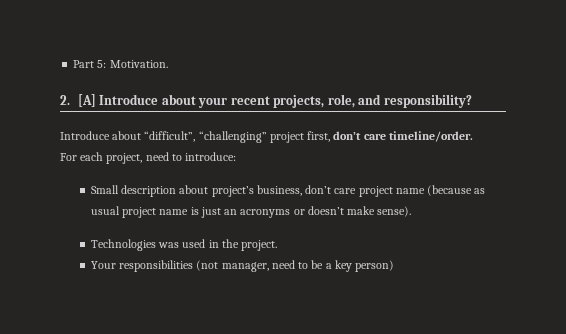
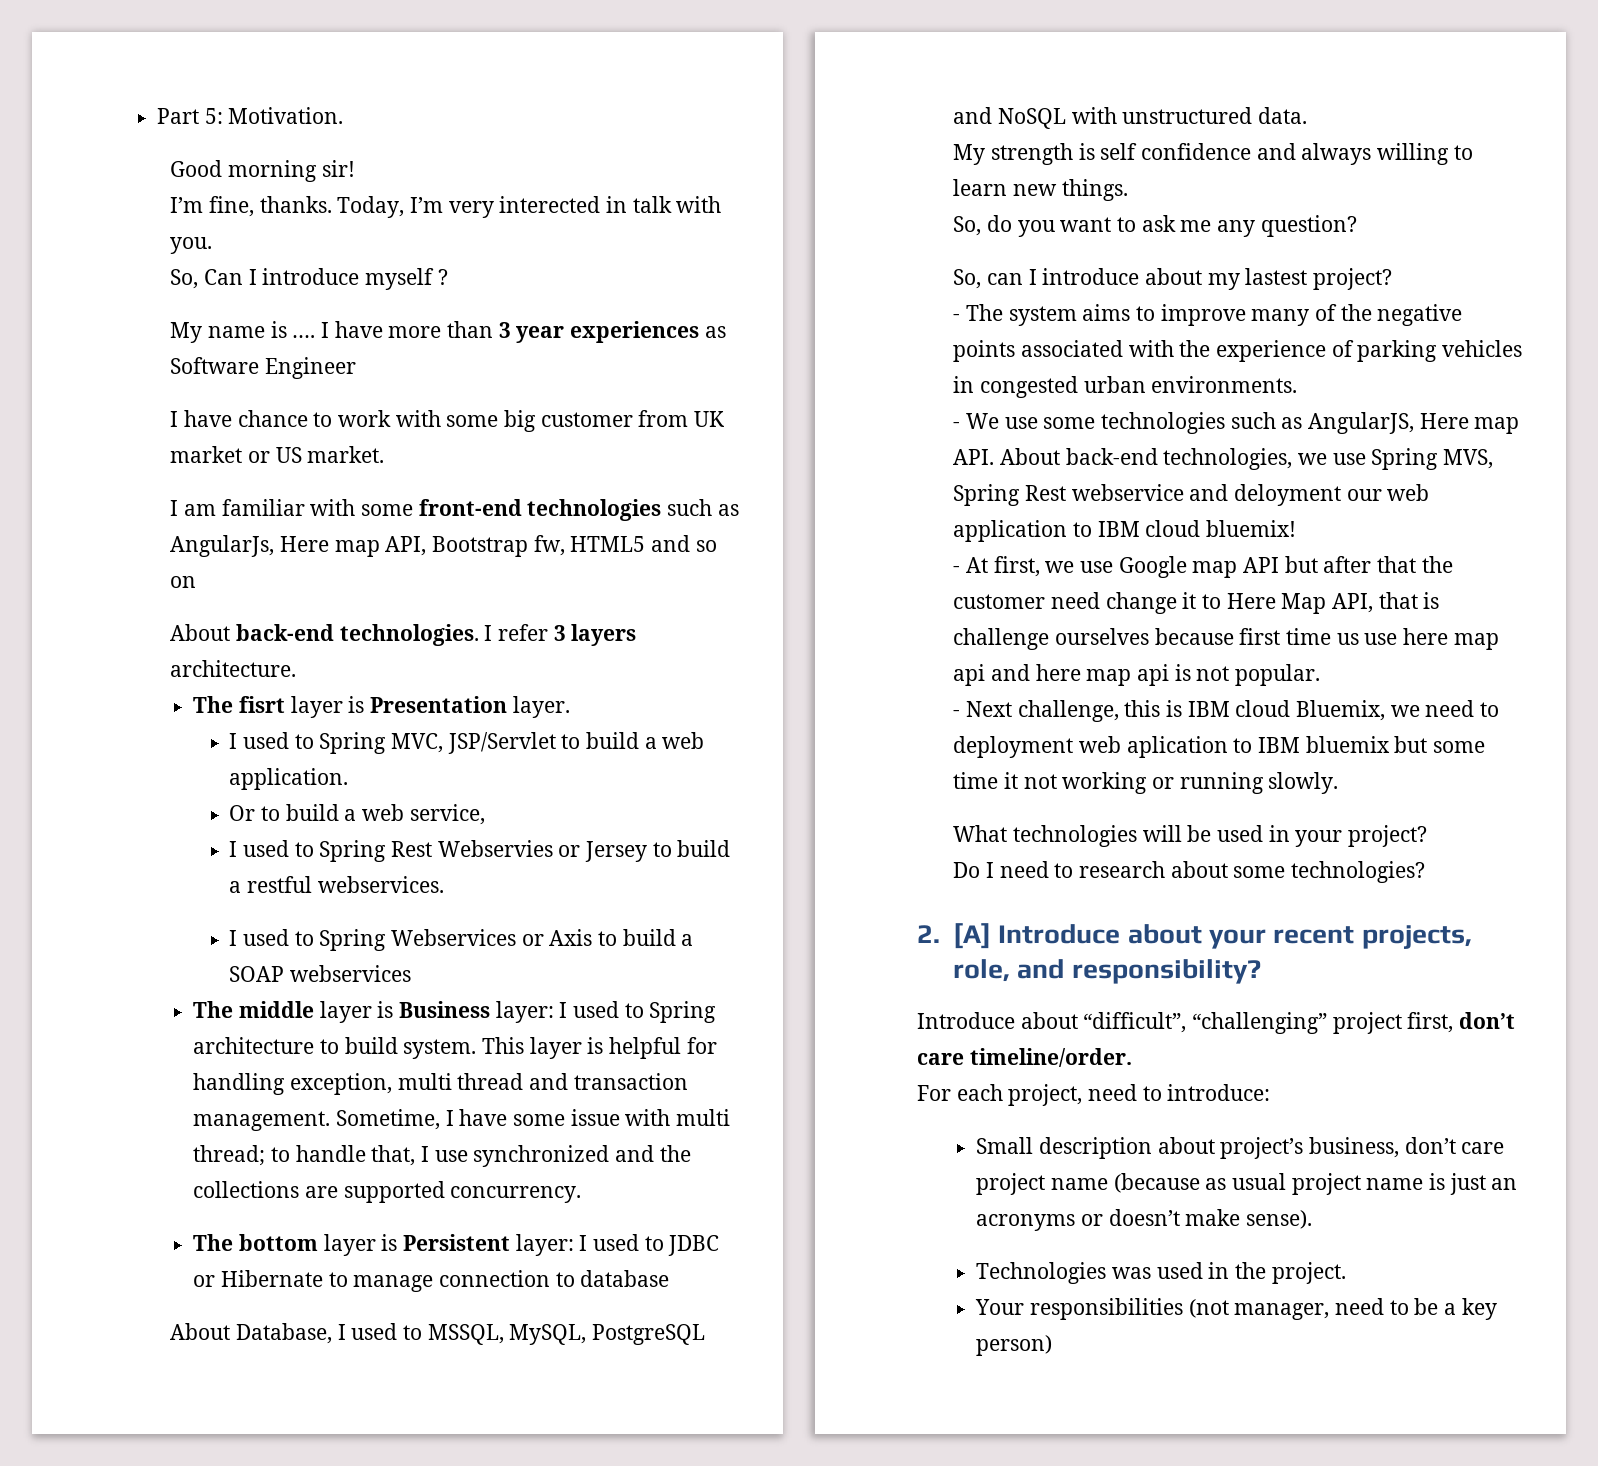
(168, 64) none -> [170,160,355,182] [170,196,722,218] [170,237,213,254] [170,268,448,290] [170,321,726,343] [170,357,356,379] [170,410,724,432] [170,446,385,463] [170,499,739,521] [170,535,717,557] [170,576,197,588] [170,624,637,646] [170,660,297,677] [193,696,570,718] [229,732,705,754] [229,768,349,790] [229,804,485,825] [229,840,731,862] [229,876,444,893] [229,929,694,951] [229,965,412,982] [193,1001,717,1023] [193,1037,717,1059] [193,1073,688,1095] [193,1109,730,1131] [193,1145,691,1167] [193,1181,582,1203] [193,1234,720,1256] [193,1270,670,1292] [170,1323,705,1345] [953,107,1307,129] [953,143,1473,165] [953,179,1128,201] [953,215,1357,237] [953,268,1392,290] [953,304,1463,326] [953,340,1522,362] [953,376,1298,398] [953,412,1520,434] [953,448,1493,470] [953,484,1430,506] [953,520,1296,542] [953,556,1453,578] [953,592,1440,614] [953,628,1499,650] [953,664,1320,686] [953,700,1499,722] [953,736,1485,758] [953,772,1339,794] [953,825,1427,847] [953,861,1425,883] // Good morning sir! // I’m fine, thanks. Today, I’m very interected in talk with you. // So, Can I introduce myself ? // My name is …. I have more than 3 year experiences as Software Engineer // I have chance to work with some big customer from UK market or US market. // I am familiar with some front-end technologies such as AngularJs, Here map API, Bootstrap fw, HTML5 and so on // About back-end technologies. I refer 3 layers architecture. // The fisrt layer is Presentation layer. // I used to Spring MVC, JSP/Servlet to build a web application. // Or to build a web service, // I used to Spring Rest Webservies or Jersey to build a restful webservices. // I used to Spring Webservices or Axis to build a SOAP webservices // The middle layer is Business layer: I used to Spring architecture to build system. This layer is helpful for handling exception, multi thread and transaction management. Sometime, I have some issue with multi thread; to handle that, I use synchronized and the collections are supported concurrency. // The bottom layer is Persistent layer: I used to JDBC or Hibernate to manage connection to database // About Database, I used to MSSQL, MySQL, PostgreSQL and NoSQL with unstructured data. // My strength is self confidence and always willing to learn new things. // So, do you want to ask me any question? // So, can I introduce about my lastest project? // - The system aims to improve many of the negative points associated with the experience of parking vehicles in congested urban environments. // - We use some technologies such as AngularJS, Here map API. About back-end technologies, we use Spring MVS, Spring Rest webservice and deloyment our web application to IBM cloud bluemix! // - At first, we use Google map API but after that the customer need change it to Here Map API, that is challenge ourselves because first time us use here map api and here map api is not popular. // - Next challenge, this is IBM cloud Bluemix, we need to deployment web aplication to IBM bluemix but some time it not working or running slowly. // What technologies will be used in your project? // Do I need to research about some technologies?

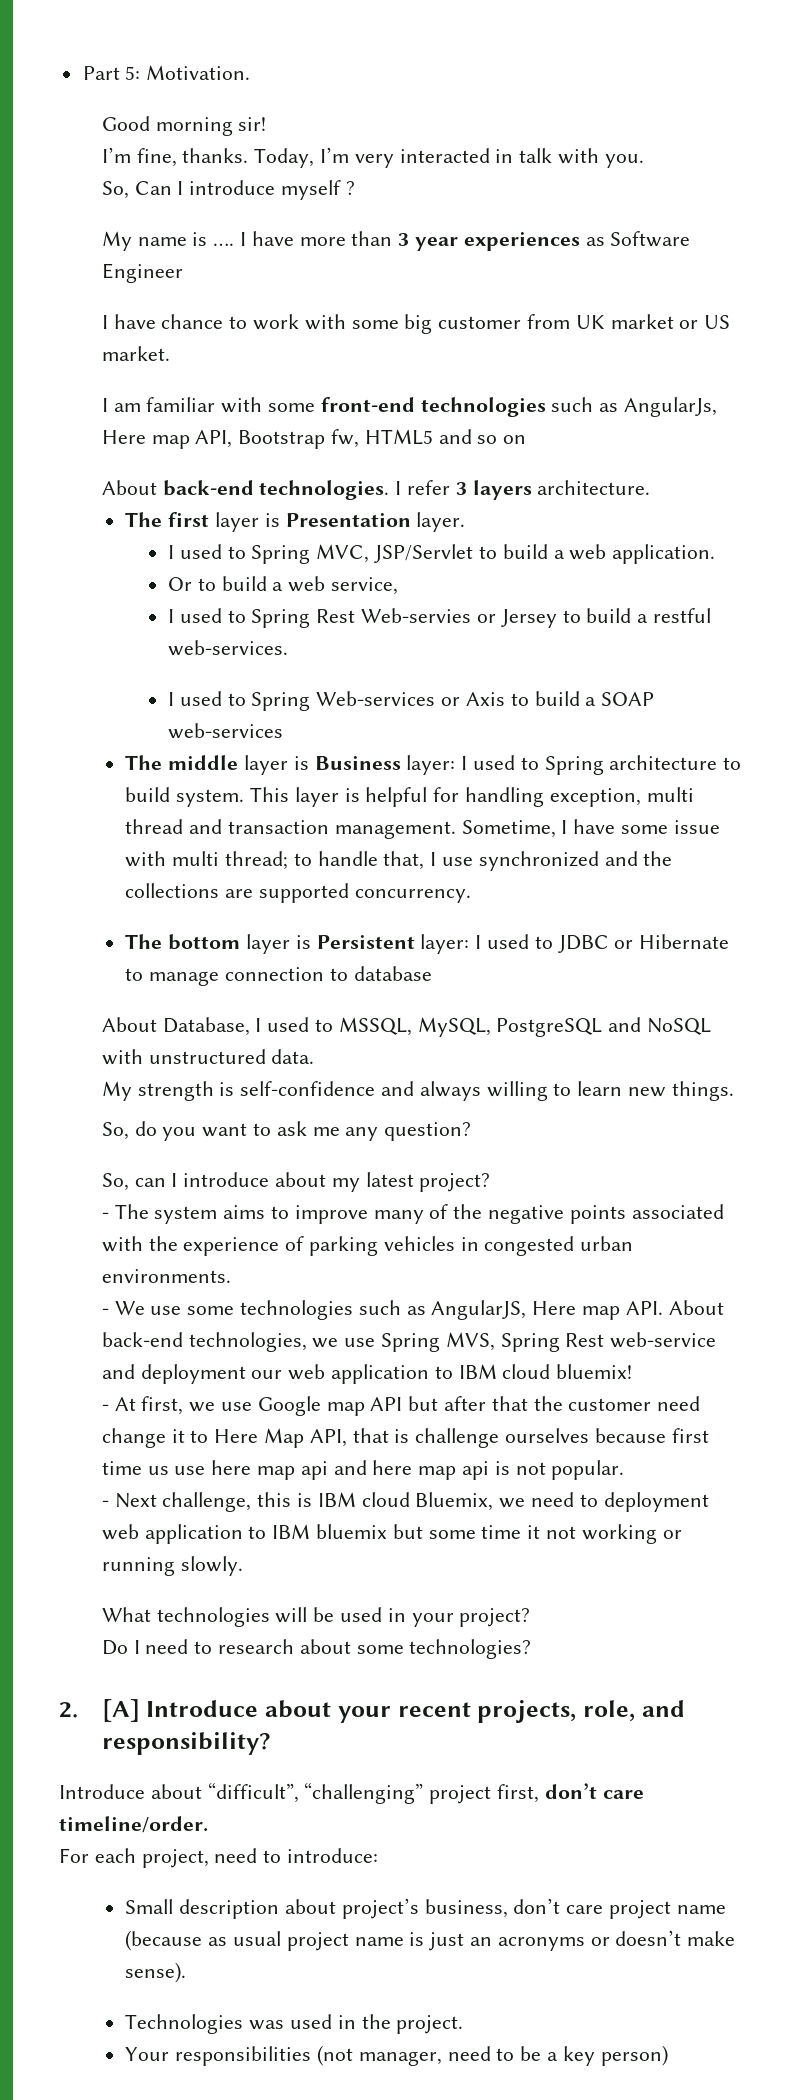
[499,196,601,213] interected -> [399,148,490,163] interacted
[238,696,285,713] fisrt -> [168,512,210,527] first
[437,840,553,857] Webservies -> [361,608,472,623] Web-servies
[317,876,444,893] [229,929,517,951] webservices. // I used to Spring Webservices -> [168,640,289,656] [168,691,436,711] web-services. // I used to Spring Web-services
[290,965,412,982] webservices -> [168,723,284,739] web-services
[1100,143,1251,160] self confidence -> [240,1081,376,1096] self-confidence
[1245,268,1308,285] lastest -> [365,1172,414,1187] latest
[1071,484,1341,506] webservice and deloyment -> [610,1332,717,1348] [101,1364,246,1384] web-service and deployment
[1126,736,1228,758] aplication -> [144,1524,243,1544] application

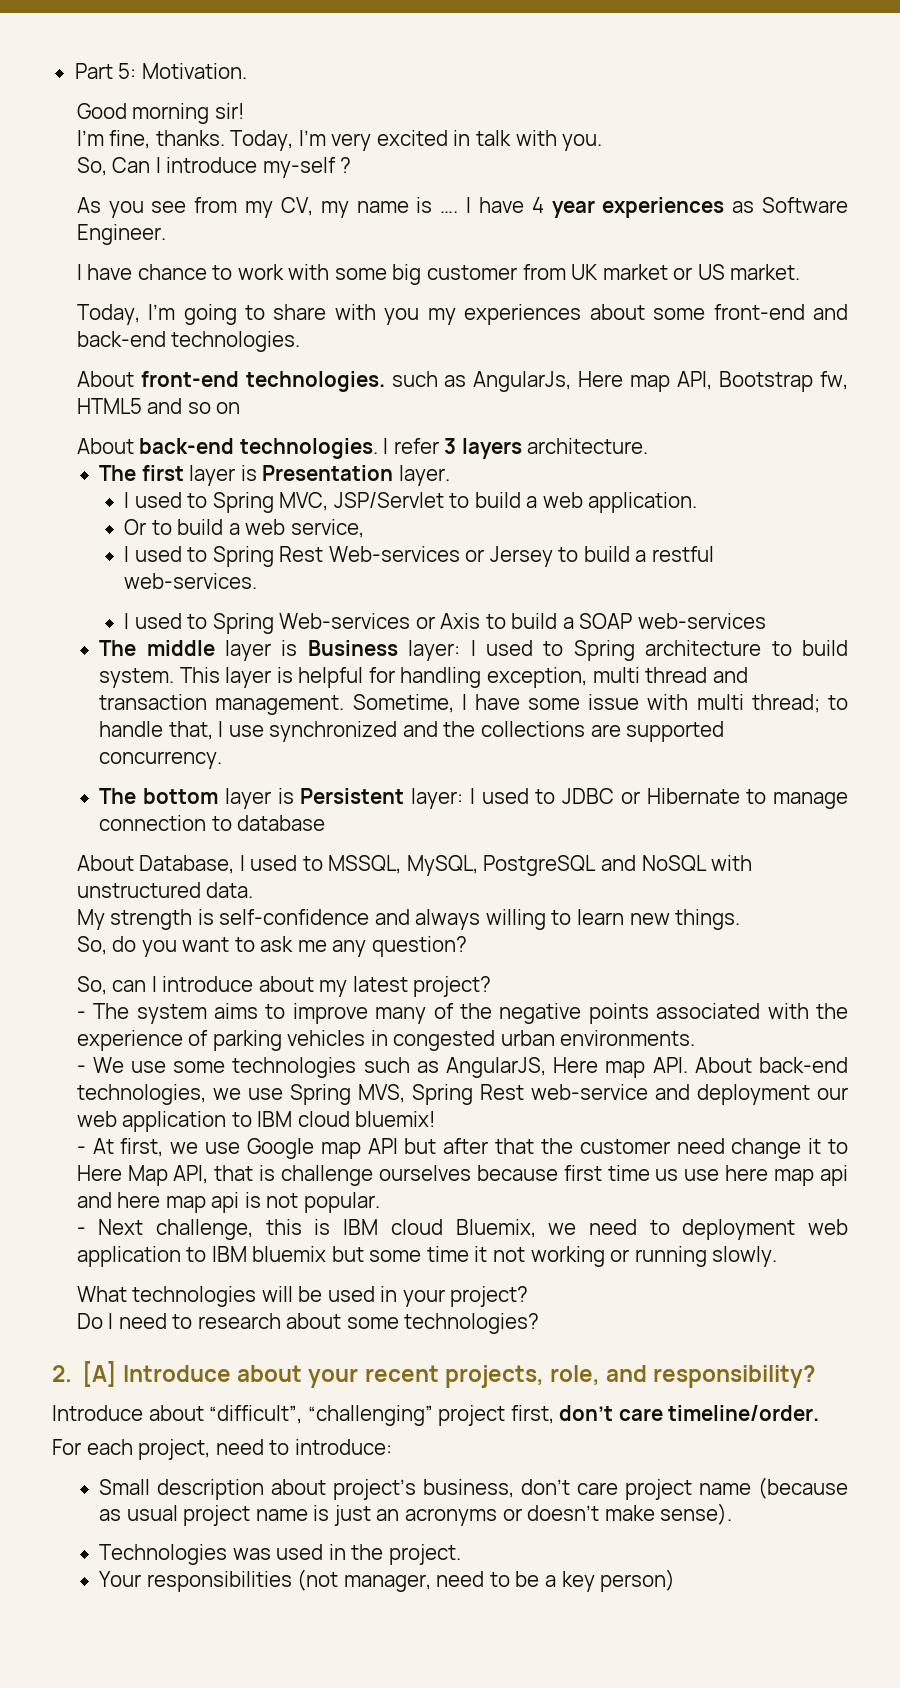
[399,148,490,163] interacted -> [376,130,448,146] excited
[280,180,341,200] myself -> [262,157,336,178] my-self
[101,231,132,251] My -> [76,197,349,218] As you see from my CV, my
[299,231,410,246] more than 3 -> [531,197,544,213] 4
[101,263,183,283] Engineer -> [76,224,166,245] Engineer.
[101,397,546,417] I am familiar with some front-end technologies -> [76,304,849,325] [76,331,301,352] [76,371,385,392] Today, I’m going to share with you my experiences about some front-end and back-end technologies. // About front-end technologies.
[361,608,472,623] Web-servies -> [328,546,460,562] Web-services

